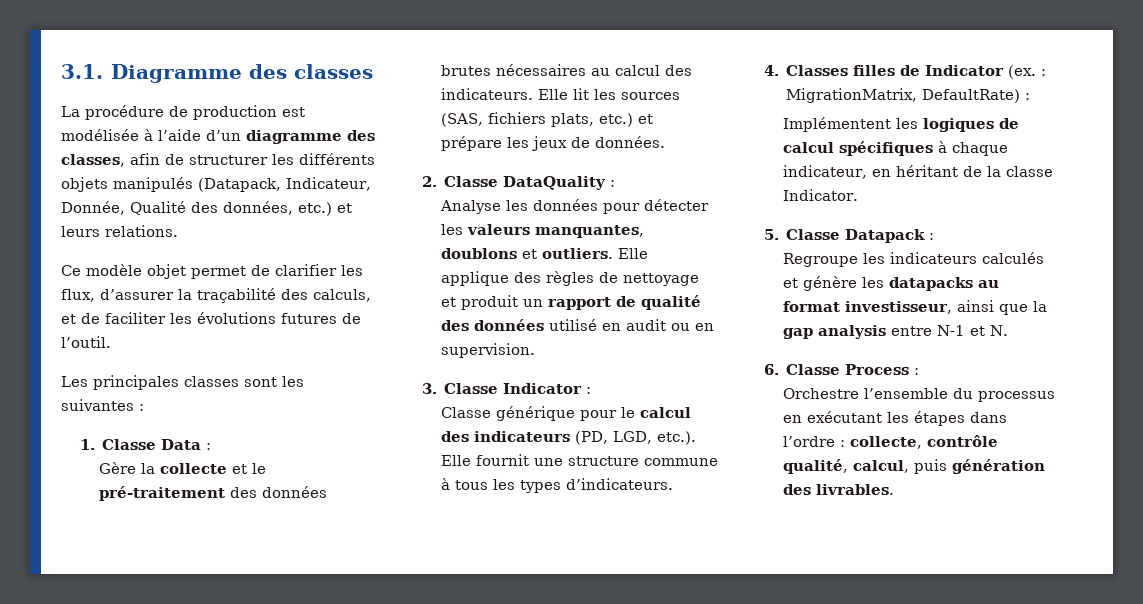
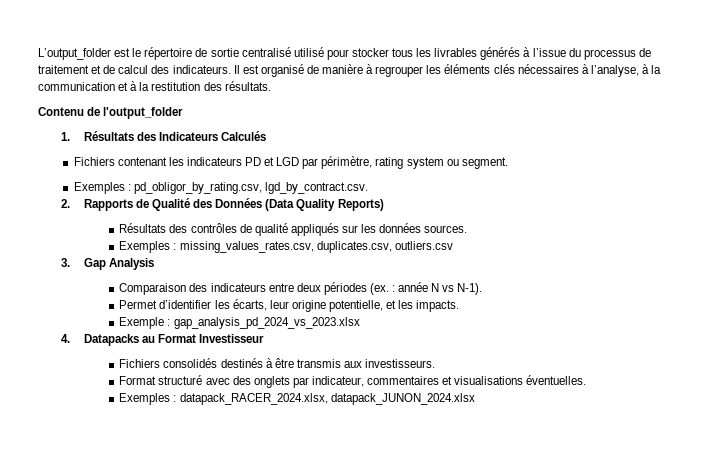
[61,64,373,83] [61,105,305,120] [61,129,375,144] [61,153,375,167] [61,177,371,192] [61,201,352,216] [61,225,178,237] [61,264,363,279] [61,288,371,303] [61,312,361,324] [61,336,111,348] [61,375,304,390] [61,399,144,411] [79,439,212,450] [98,462,266,474] [98,486,327,501] [440,64,692,76] [440,88,680,100] [440,112,653,127] [440,136,665,151] [421,176,616,190] [439,199,709,214] [440,224,644,238] [440,248,648,259] [440,271,699,286] [440,295,701,310] [440,319,714,331] [440,343,535,358] [421,383,592,394] [440,406,691,421] [440,431,696,445] [440,454,718,466] [440,478,673,493] [763,65,1047,79] [786,88,1031,103] [782,117,1019,132] [782,141,1008,156] [782,165,1053,179] [782,189,858,201] [763,229,935,243] [782,252,1044,267] [782,276,999,291] [782,300,1047,315] [782,325,1008,339] [763,364,920,375] [782,388,1055,402] [782,411,1007,426] [782,435,998,449] [782,459,1045,474] [782,484,894,495] 3.1. Diagramme des classes // La procédure de production est modélisée à l’aide d’un diagramme des classes, afin de structurer les différents objets manipulés (Datapack, Indicateur, Donnée, Qualité des données, etc.) et leurs relations. // Ce modèle objet permet de clarifier les flux, d’assurer la traçabilité des calculs, et de faciliter les évolutions futures de l’outil. // Les principales classes sont les suivantes : // 1. Classe Data : // Gère la collecte et le pré-traitement des données brutes nécessaires au calcul des indicateurs. Elle lit les sources (SAS, fichiers plats, etc.) et prépare les jeux de données. // 2. Classe DataQuality : // Analyse les données pour détecter les valeurs manquantes, doublons et outliers. Elle applique des règles de nettoyage et produit un rapport de qualité des données utilisé en audit ou en supervision. // 3. Classe Indicator : // Classe générique pour le calcul des indicateurs (PD, LGD, etc.). Elle fournit une structure commune à tous les types d’indicateurs. // 4. Classes filles de Indicator (ex. : MigrationMatrix, DefaultRate) : // Implémentent les logiques de calcul spécifiques à chaque indicateur, en héritant de la classe Indicator. // 5. Classe Datapack : // Regroupe les indicateurs calculés et génère les datapacks au format investisseur, ainsi que la gap analysis entre N-1 et N. // 6. Classe Process : // Orchestre l’ensemble du processus en exécutant les étapes dans l’ordre : collecte, contrôle qualité, calcul, puis génération des livrables. -> [38,47,651,60] [38,64,662,77] [38,81,271,91] [38,107,184,119] [60,131,267,141] [73,156,508,169] [73,182,368,194] [60,198,384,211] [119,223,468,236] [119,241,453,253] [60,258,154,270] [119,282,483,295] [119,299,460,312] [119,317,360,329] [60,334,265,346] [119,358,436,368] [119,375,587,388] [119,393,475,405] L’output_folder est le répertoire de sortie centralisé utilisé pour stocker tous les livrables générés à l’issue du processus de traitement et de calcul des indicateurs. Il est organisé de manière à regrouper les éléments clés nécessaires à l’analyse, à la communication et à la restitution des résultats. // Contenu de l'output_folder // 1. Résultats des Indicateurs Calculés // Fichiers contenant les indicateurs PD et LGD par périmètre, rating system ou segment. // Exemples : pd_obligor_by_rating.csv, lgd_by_contract.csv. // 2. Rapports de Qualité des Données (Data Quality Reports) // Résultats des contrôles de qualité appliqués sur les données sources. // Exemples : missing_values_rates.csv, duplicates.csv, outliers.csv // 3. Gap Analysis // Comparaison des indicateurs entre deux périodes (ex. : année N vs N-1). // Permet d’identifier les écarts, leur origine potentielle, et les impacts. // Exemple : gap_analysis_pd_2024_vs_2023.xlsx // 4. Datapacks au Format Investisseur // Fichiers consolidés destinés à être transmis aux investisseurs. // Format structuré avec des onglets par indicateur, commentaires et visualisations éventuelles. // Exemples : datapack_RACER_2024.xlsx, datapack_JUNON_2024.xlsx

